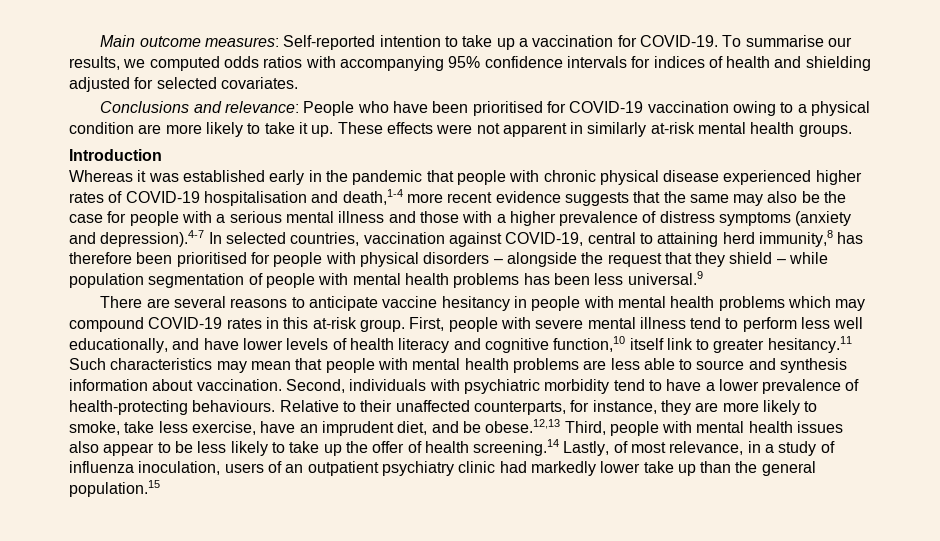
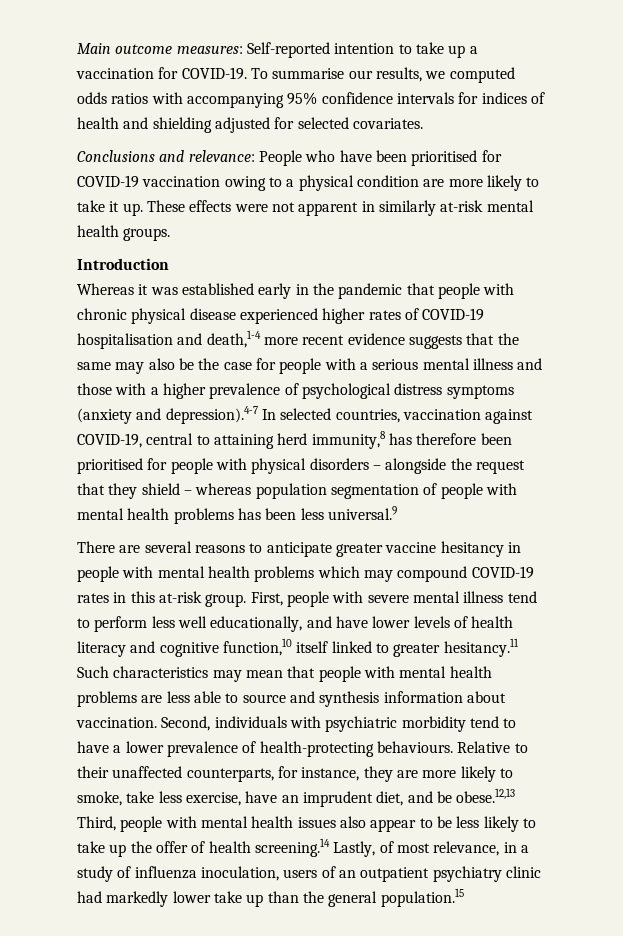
(657, 217) none -> [301,383,391,399] psychological
[789,252,829,264] while -> [195,483,252,495] whereas
(379, 303) none -> [335,543,383,557] greater
[666,338,693,350] link -> [331,641,372,653] linked

